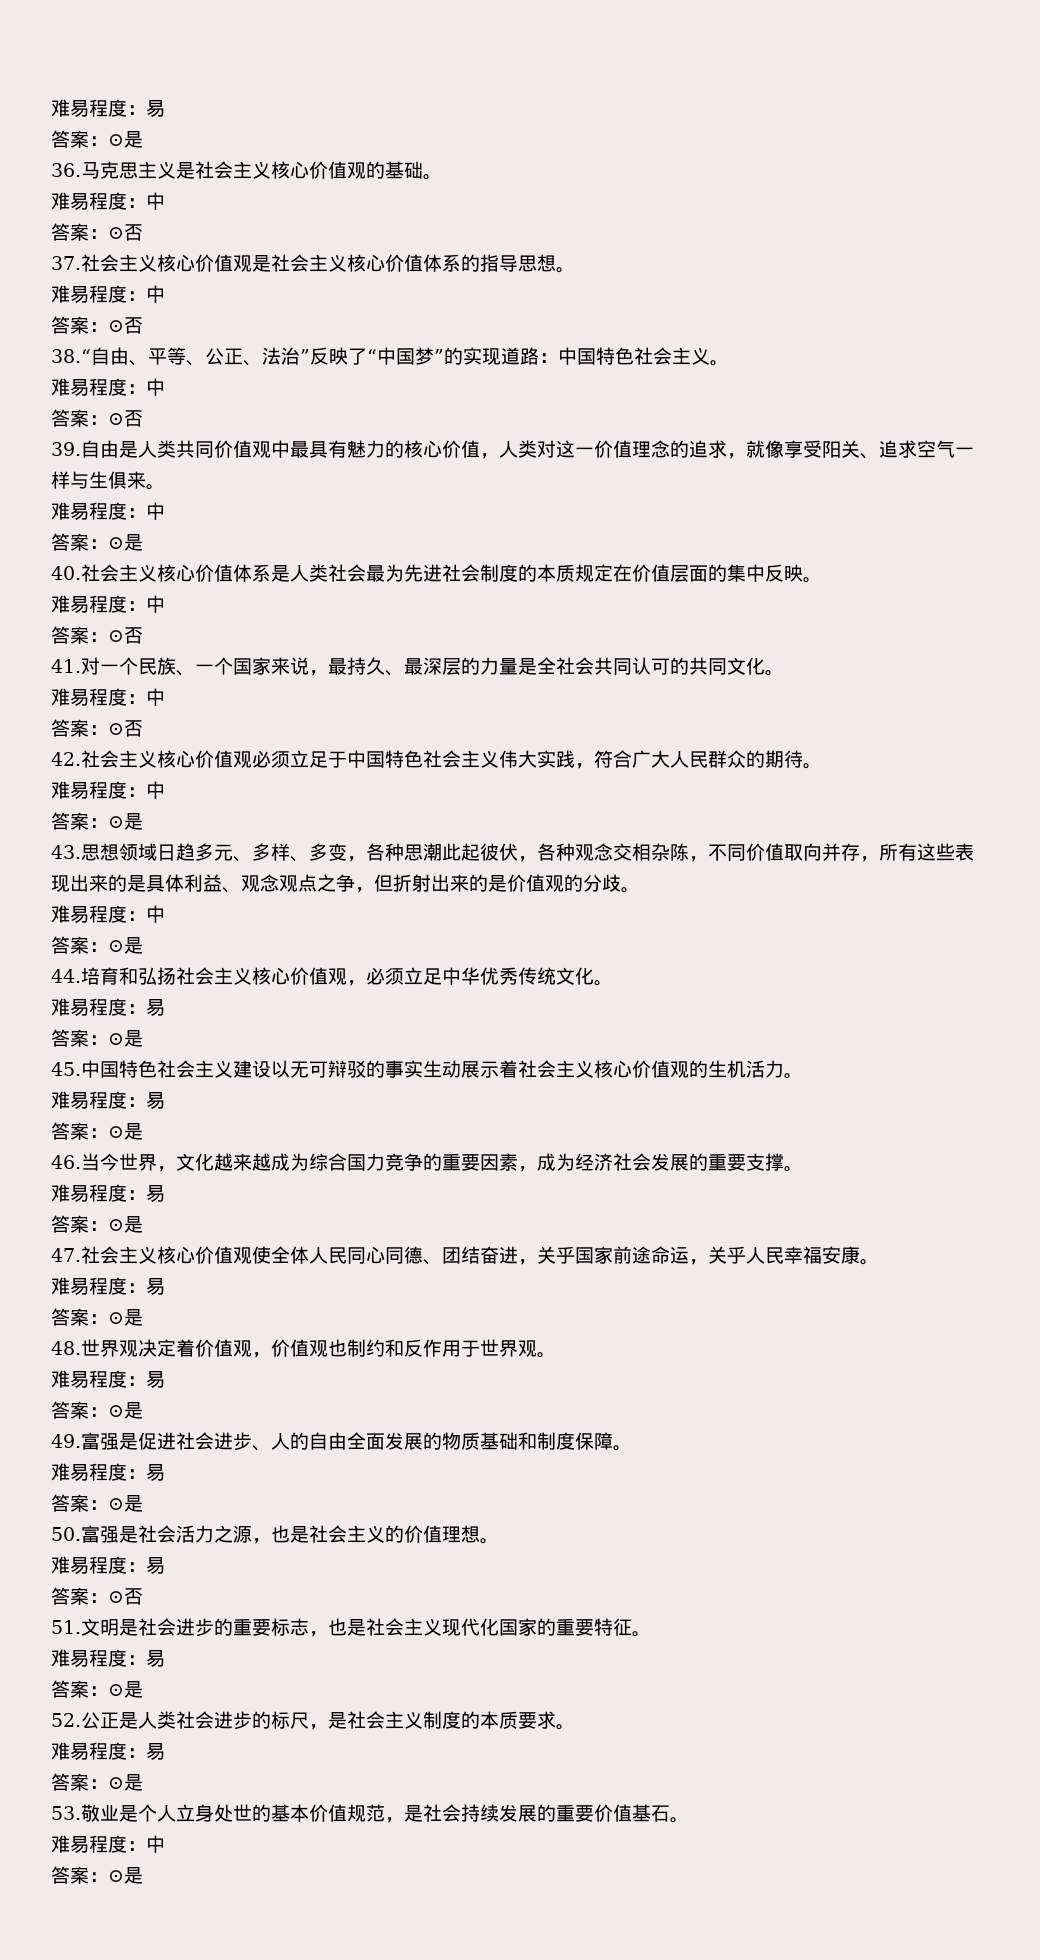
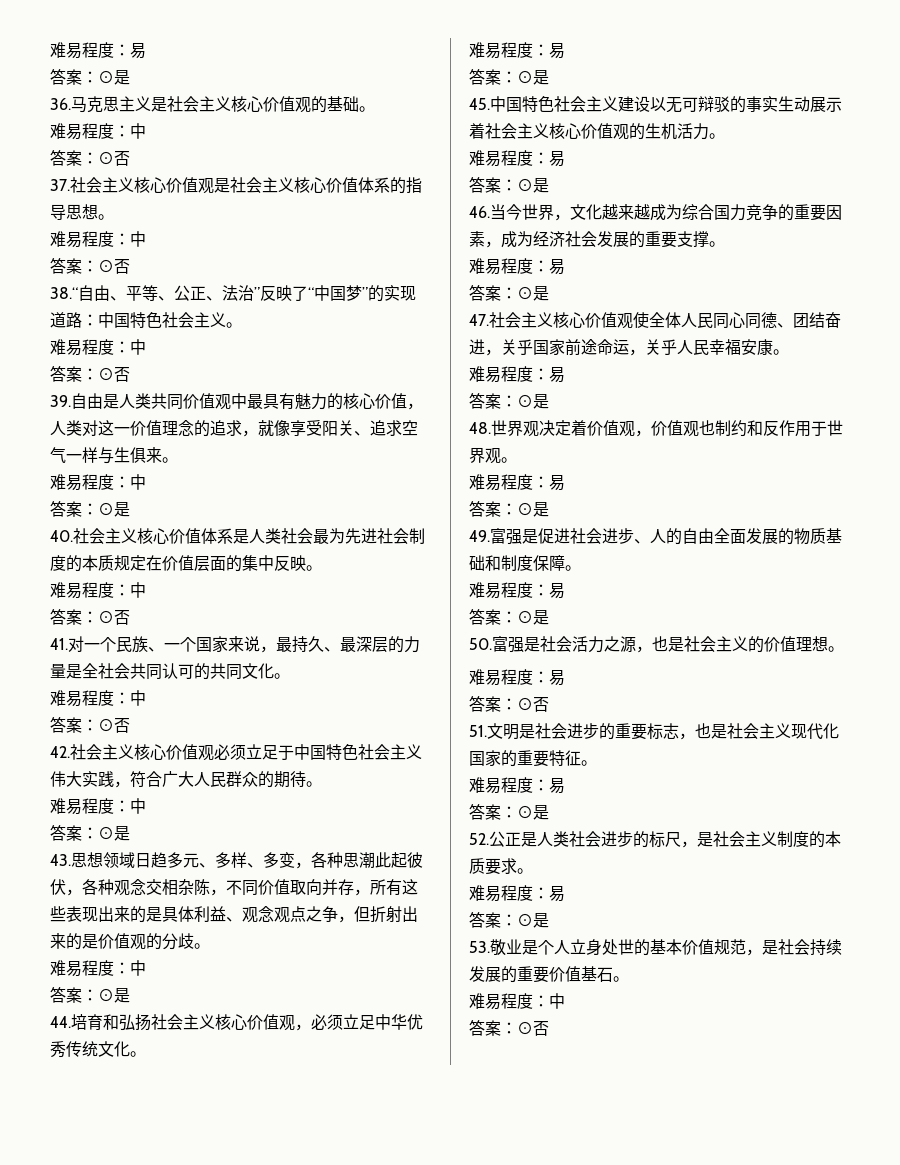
[124,1867,143,1884] 是 -> [533,1021,549,1036] 否

